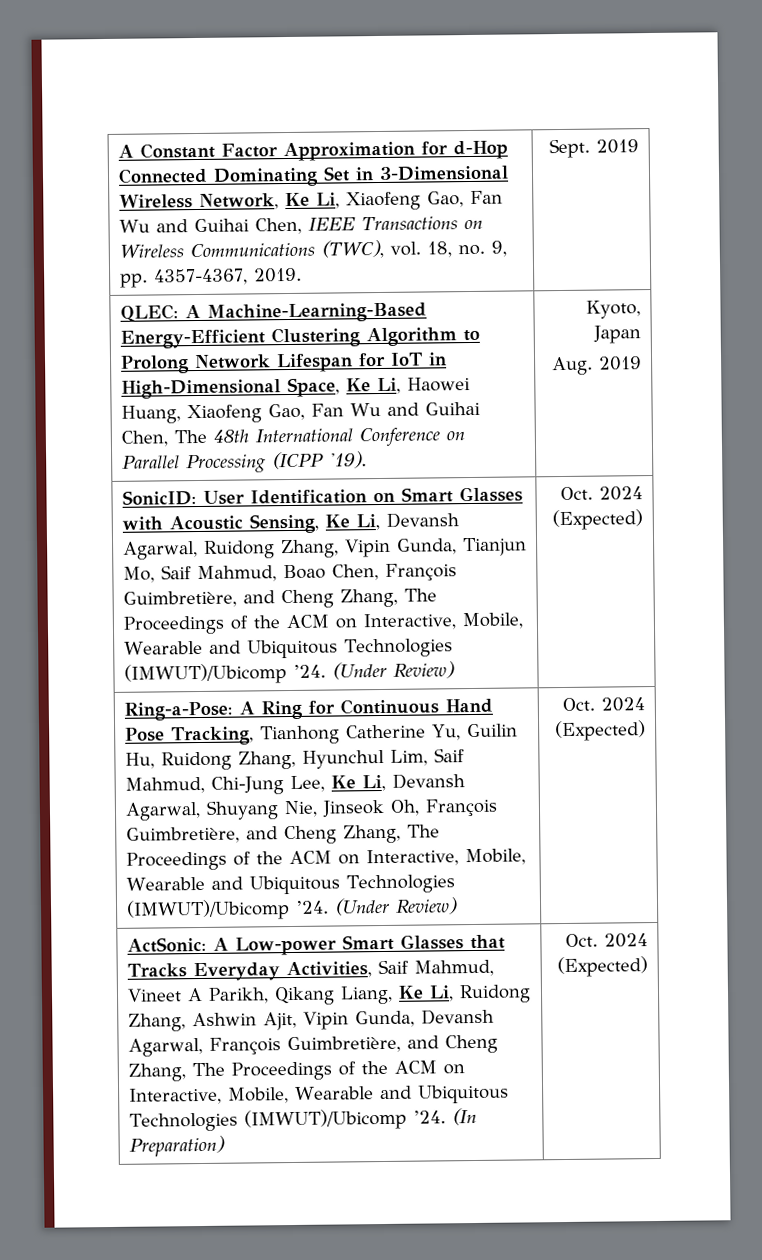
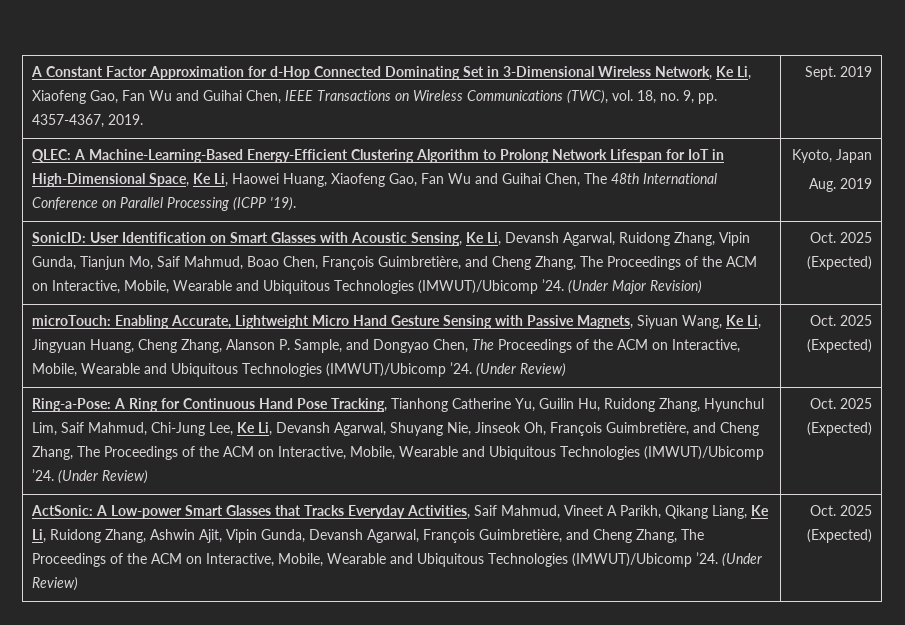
[392,661,455,679] [560,486,644,501] Review) | Oct. 2024 -> [611,280,702,294] [810,232,873,243] [807,256,873,270] [31,315,761,329] [31,339,740,353] [31,362,566,377] [810,315,873,326] Major Revision) | Oct. 2025 (Expected) // microTouch: Enabling Accurate, Lightweight Micro Hand Gesture Sensing with Passive Magnets, Siyuan Wang, Ke Li, Jingyuan Huang, Cheng Zhang, Alanson P. Sample, and Dongyao Chen, The Proceedings of the ACM on Interactive, Mobile, Wearable and Ubiquitous Technologies (IMWUT)/Ubicomp ’24. (Under Review) | Oct. 2025
[601,697,646,712] 2024 -> [840,398,873,409] 2025
[451,1107,477,1126] [128,1135,225,1157] [565,933,649,948] (In Preparation) | Oct. 2024 -> [721,553,762,567] [31,577,78,591] [810,505,873,516] (Under Review) | Oct. 2025

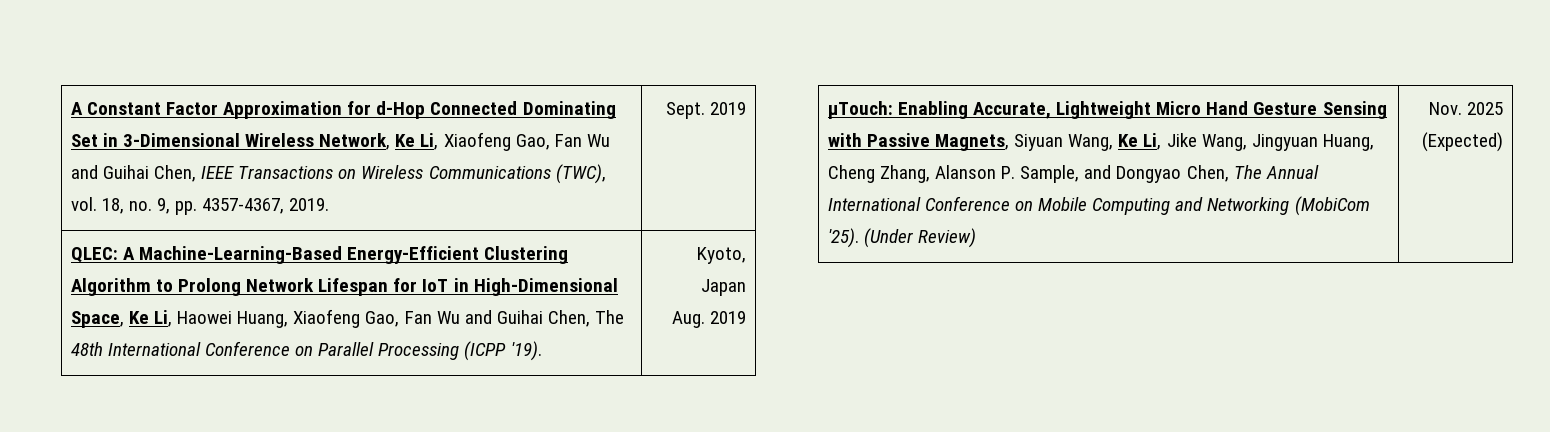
[31,232,750,246] [31,256,757,270] [31,279,702,294] [810,232,873,243] [807,256,873,270] [31,315,111,326] SonicID: User Identification on Smart Glasses with Acoustic Sensing, Ke Li, Devansh Agarwal, Ruidong Zhang, Vipin Gunda, Tianjun Mo, Saif Mahmud, Boao Chen, François Guimbretière, and Cheng Zhang, The Proceedings of the ACM on Interactive, Mobile, Wearable and Ubiquitous Technologies (IMWUT)/Ubicomp ’24. (Under Major Revision) | Oct. 2025 (Expected) // microTouch: -> [827,101,893,119] μTouch:
(761, 322) none -> [1166,133,1247,151] Jike Wang,
[497,339,740,353] [31,362,566,377] [810,315,873,326] [807,339,873,353] [31,398,764,412] [31,422,759,436] [31,446,764,460] [31,469,148,484] [810,398,873,409] [807,422,873,436] [30,505,769,519] [31,529,704,543] [31,552,762,567] [31,577,78,591] [810,505,873,516] [807,529,873,543] Proceedings of the ACM on Interactive, Mobile, Wearable and Ubiquitous Technologies (IMWUT)/Ubicomp ’24. (Under Review) | Oct. 2025 (Expected) // Ring-a-Pose: A Ring for Continuous Hand Pose Tracking, Tianhong Catherine Yu, Guilin Hu, Ruidong Zhang, Hyunchul Lim, Saif Mahmud, Chi-Jung Lee, Ke Li, Devansh Agarwal, Shuyang Nie, Jinseok Oh, François Guimbretière, and Cheng Zhang, The Proceedings of the ACM on Interactive, Mobile, Wearable and Ubiquitous Technologies (IMWUT)/Ubicomp ’24. (Under Review) | Oct. 2025 (Expected) // ActSonic: A Low-power Smart Glasses that Tracks Everyday Activities, Saif Mahmud, Vineet A Parikh, Qikang Liang, Ke Li, Ruidong Zhang, Ashwin Ajit, Vipin Gunda, Devansh Agarwal, François Guimbretière, and Cheng Zhang, The Proceedings of the ACM on Interactive, Mobile, Wearable and Ubiquitous Technologies (IMWUT)/Ubicomp ’24. (Under Review) | Oct. 2025 (Expected) -> [1265,165,1319,179] [827,196,1370,216] [827,228,976,248] [1429,102,1504,115] [1422,132,1504,152] Annual International Conference on Mobile Computing and Networking (MobiCom '25). (Under Review) | Nov. 2025 (Expected)

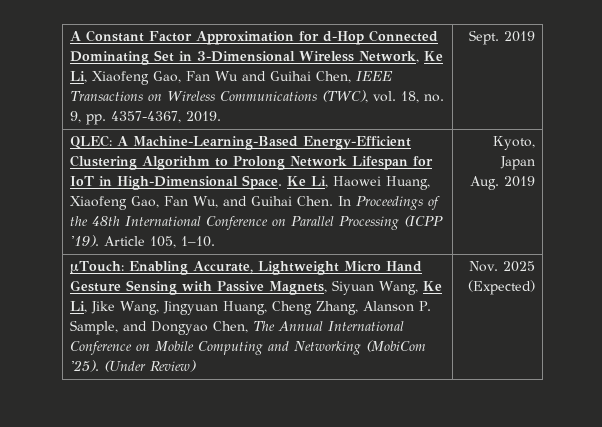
[70,311,124,328] Space, -> [241,175,282,190] Space.
[436,310,625,327] Wu and Guihai Chen, The -> [192,196,440,210] [69,216,88,226] Wu, and Guihai Chen. In Proceedings of the
(542, 351) none -> [103,236,215,248] Article 105, 1–10.

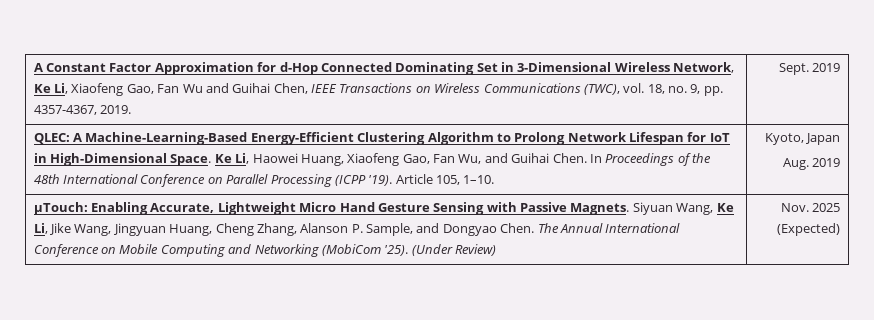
[268,281,327,295] Magnets, -> [570,203,630,215] Magnets.
[212,321,248,333] Chen, -> [500,223,535,233] Chen.

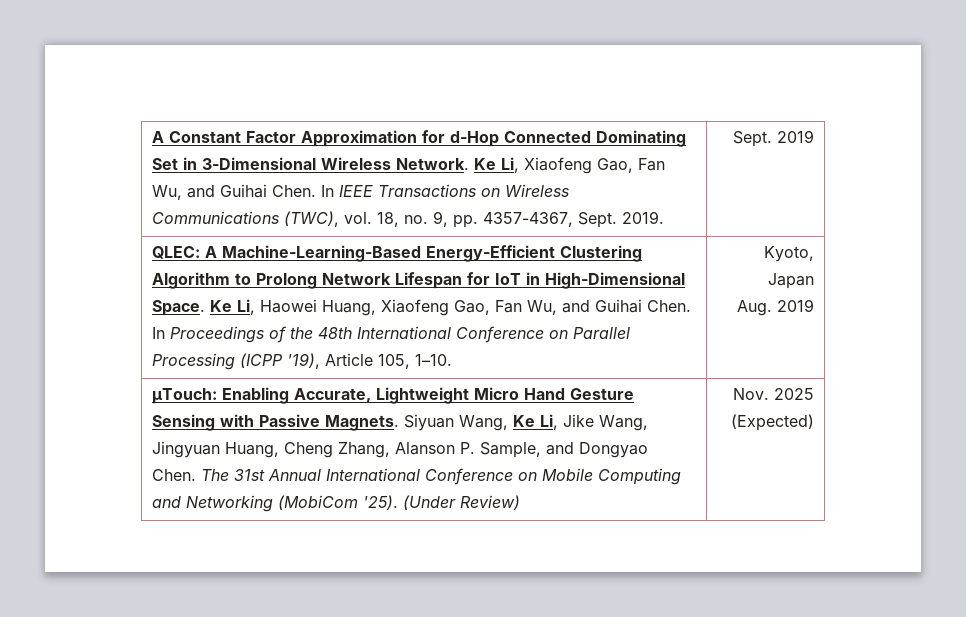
[673,62,735,73] Network, -> [395,158,469,170] Network.
[182,83,308,94] Wu and Guihai Chen, -> [151,184,334,200] Wu, and Guihai Chen. In
(97, 110) none -> [577,212,617,228] Sept.
[368,175,393,186] '19). -> [286,353,320,369] '19),
(559, 228) none -> [233,469,265,481] 31st

